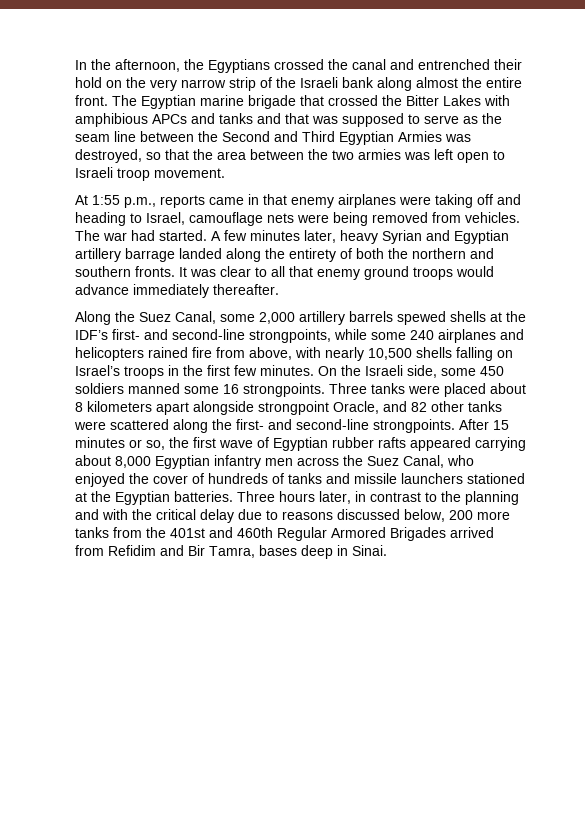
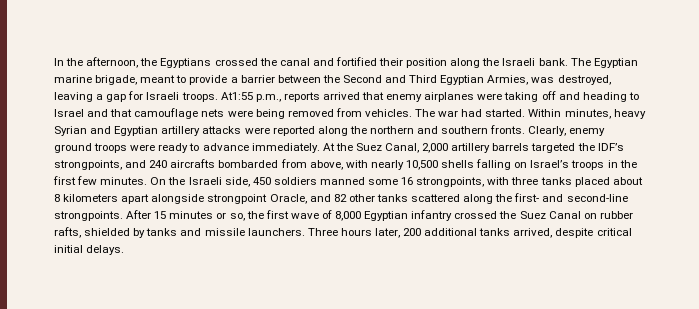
[418,59,522,70] [75,77,522,91] [75,95,510,109] [75,113,502,127] [75,131,136,142] entrenched their hold on the very narrow strip of the Israeli bank along almost the entire front. The Egyptian marine brigade that crossed the Bitter Lakes with amphibious APCs and tanks and that was supposed to serve as the seam line -> [335,57,638,68] [54,75,275,85] fortified their position along the Israeli bank. The Egyptian marine brigade, meant to provide a barrier
[398,131,442,142] Armies -> [487,75,529,85] Armies,
[146,149,505,163] [75,167,225,181] [75,194,259,208] so that the area between the two armies was left open to Israeli troop movement. // At 1:55 p.m., reports came in -> [54,91,360,102] leaving a gap for Israeli troops. At1:55 p.m., reports arrived
[146,212,185,225] Israel, -> [54,109,133,117] Israel and that
[211,230,336,243] A few minutes later, -> [528,109,611,119] Within minutes,
[125,248,494,262] [75,266,494,280] [75,284,279,298] [75,311,255,325] barrage landed along the entirety of both the northern and southern fronts. It was clear to all that enemy ground troops would advance immediately thereafter. // Along the Suez Canal, some -> [202,125,606,136] [54,143,420,153] attacks were reported along the northern and southern fronts. Clearly, enemy ground troops were ready to advance immediately. At the Suez Canal,
[397,311,526,325] [75,329,524,343] [75,347,212,361] spewed shells at the IDF’s first- and second-line strongpoints, while some 240 airplanes and helicopters rained fire -> [531,143,624,153] [54,159,279,170] targeted the IDF’s strongpoints, and 240 aircrafts bombarded
[441,368,476,376] some -> (250, 182) none
[243,383,440,397] strongpoints. Three tanks were -> [416,177,572,187] strongpoints, with three tanks
[74,421,106,430] were -> (408, 198) none
[273,437,526,451] [75,455,474,469] [75,473,525,487] [75,491,519,505] [75,509,510,523] [75,527,494,541] [75,545,387,559] Egyptian rubber rafts appeared carrying about 8,000 Egyptian infantry men across the Suez Canal, who enjoyed the cover of hundreds of tanks and missile launchers stationed at the Egyptian batteries. Three hours later, in contrast to the planning and with the critical delay due to reasons discussed below, 200 more tanks from the 401st and 460th Regular Armored Brigades arrived from Refidim and Bir Tamra, bases deep in Sinai. -> [335,210,633,221] [54,227,632,238] [54,245,125,255] 8,000 Egyptian infantry crossed the Suez Canal on rubber rafts, shielded by tanks and missile launchers. Three hours later, 200 additional tanks arrived, despite critical initial delays.

